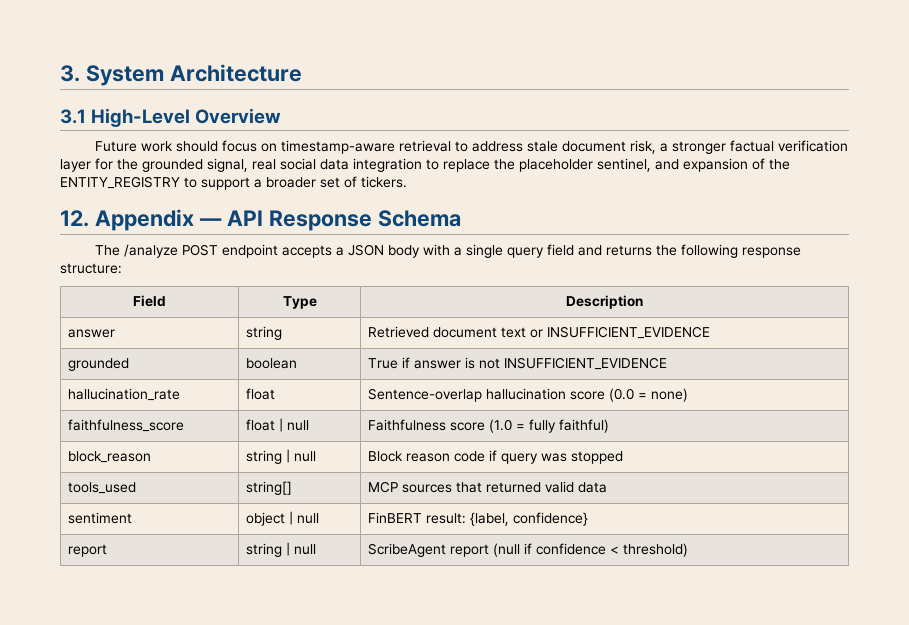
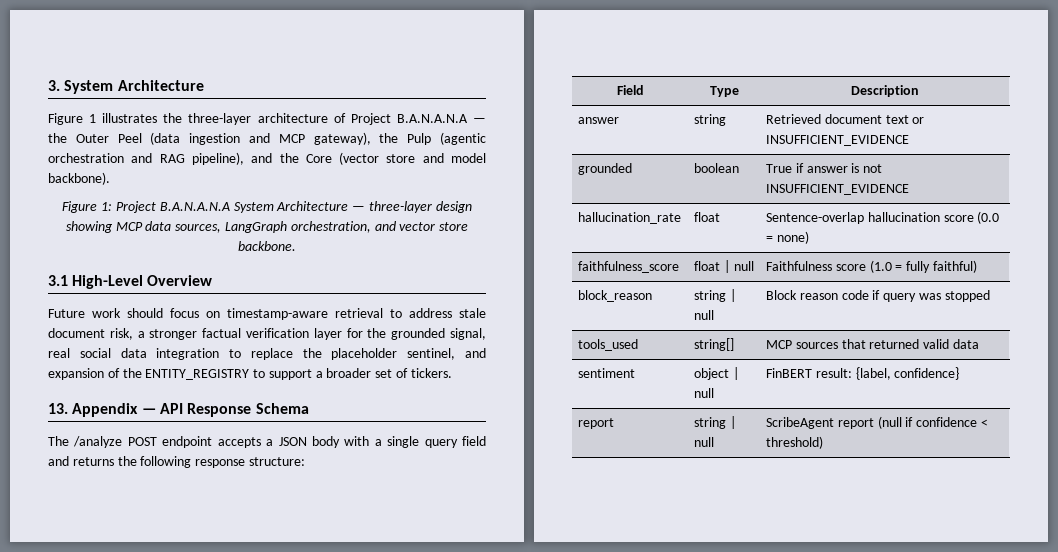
(302, 73) none -> [48,113,486,125] [48,132,487,145] [48,152,487,165] [48,172,110,185] [62,201,472,213] [65,221,469,233] [238,241,296,251] // Figure 1 illustrates the three-layer architecture of Project B.A.N.A.N.A — the Outer Peel (data ingestion and MCP gateway), the Pulp (agentic orchestration and RAG pipeline), and the Core (vector store and model backbone). // Figure 1: Project B.A.N.A.N.A System Architecture — three-layer design showing MCP data sources, LangGraph orchestration, and vector store backbone.
[60,210,89,227] 12. -> [48,403,68,414] 13.

